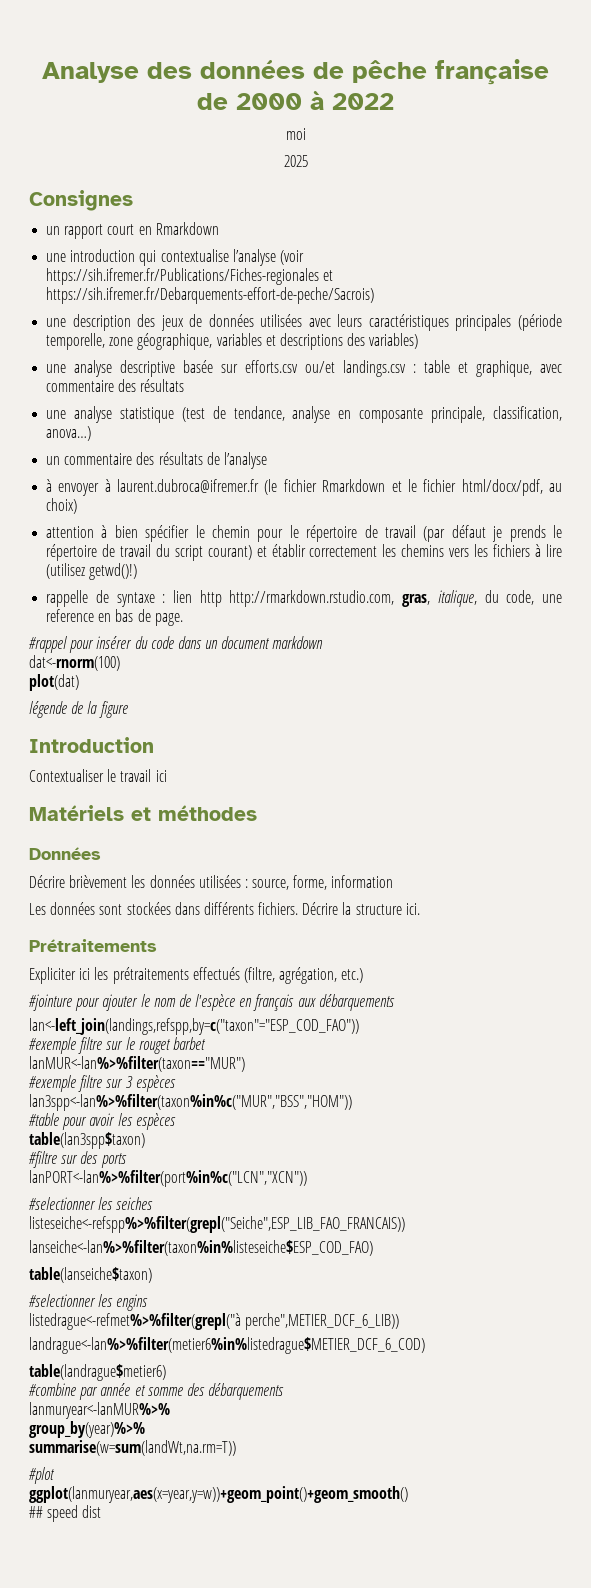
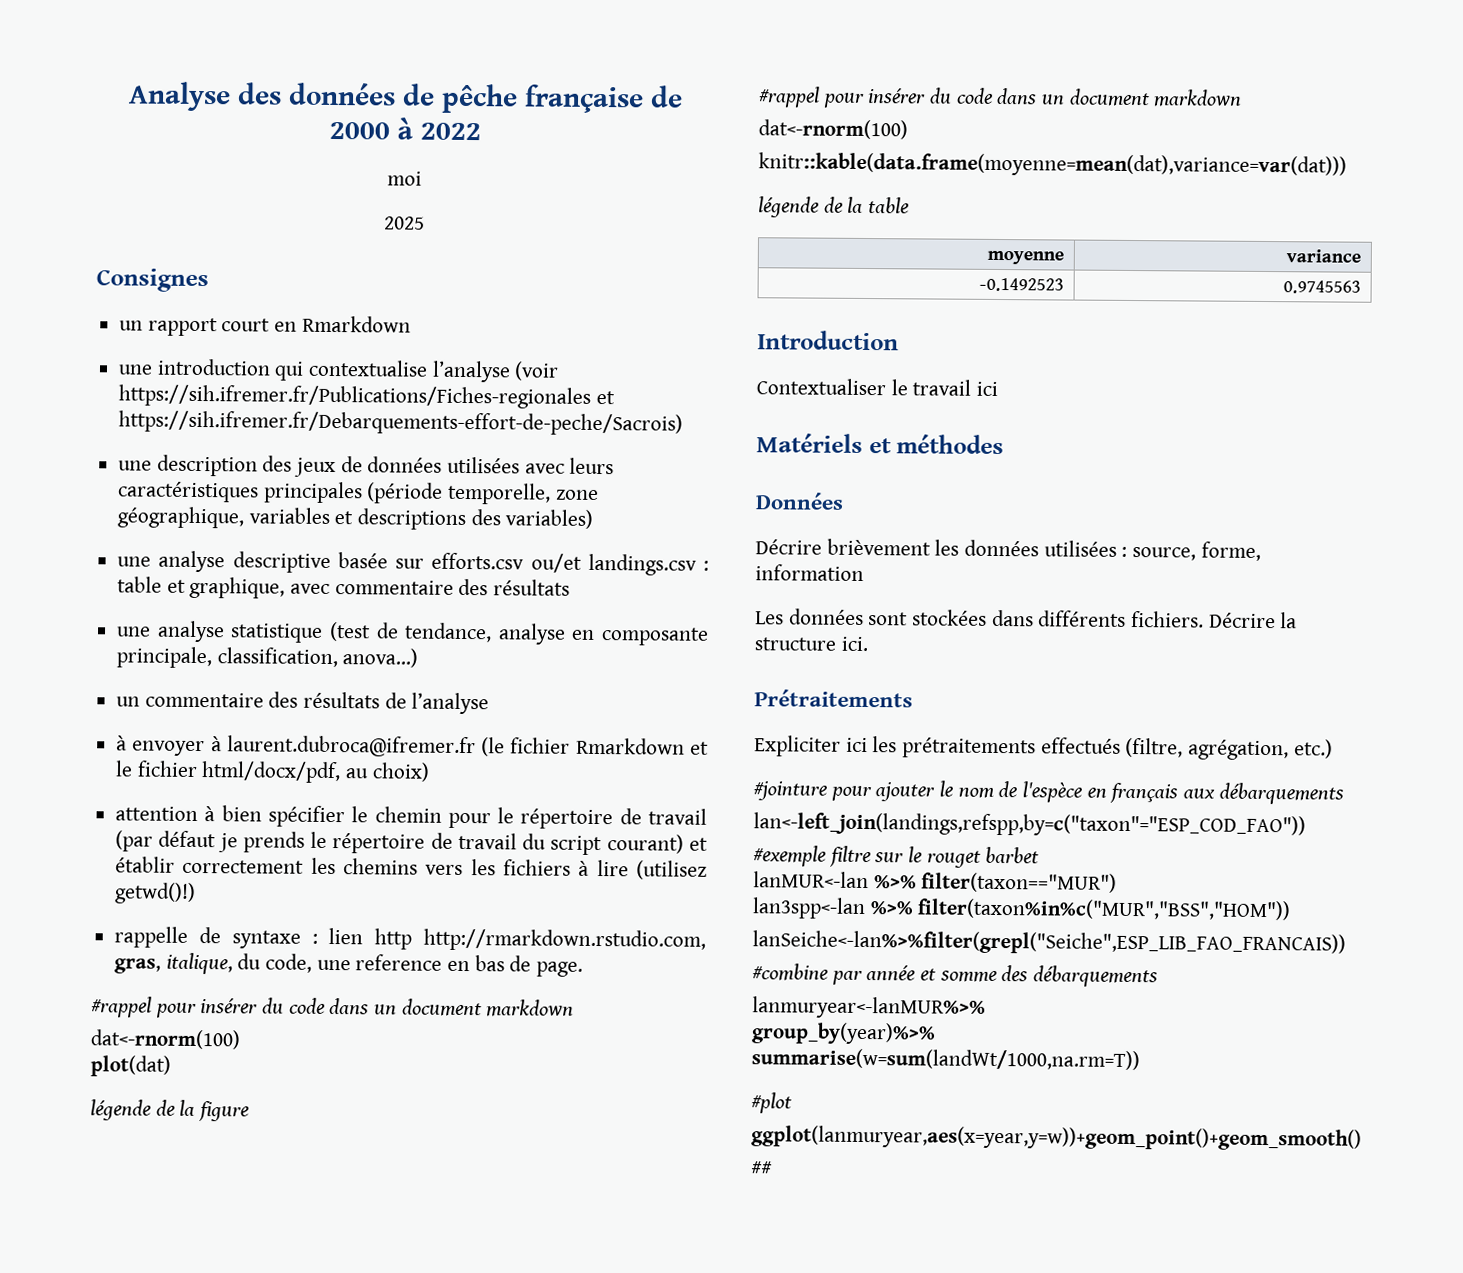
(128, 709) none -> [758,86,1243,108] [758,119,908,140] [758,152,1347,178] [758,196,910,218] [987,250,1065,265] [1286,249,1362,263] [979,277,1065,292] [1283,280,1362,294] // #rappel pour insérer du code dans un document markdown // dat<-rnorm(100) // knitr::kable(data.frame(moyenne=mean(dat),variance=var(dat))) // légende de la table // moyenne | variance // -0.1492523 | 0.9745563
[29,1056,245,1072] [29,1075,176,1092] [29,1094,352,1111] [29,1113,176,1130] [29,1132,145,1149] [29,1151,127,1168] [29,1170,307,1187] [29,1197,154,1210] [29,1216,405,1233] [29,1240,373,1256] [29,1267,152,1283] [29,1294,149,1311] [29,1313,400,1330] [29,1337,425,1354] [29,1364,166,1381] lanMUR<-lan%>%filter(taxon=="MUR") // #exemple filtre sur 3 espèces // lan3spp<-lan%>%filter(taxon%in%c("MUR","BSS","HOM")) // #table pour avoir les espèces // table(lan3spp$taxon) // #filtre sur des ports // lanPORT<-lan%>%filter(port%in%c("LCN","XCN")) // #selectionner les seiches // listeseiche<-refspp%>%filter(grepl("Seiche",ESP_LIB_FAO_FRANCAIS)) // lanseiche<-lan%>%filter(taxon%in%listeseiche$ESP_COD_FAO) // table(lanseiche$taxon) // #selectionner les engins // listedrague<-refmet%>%filter(grepl("à perche",METIER_DCF_6_LIB)) // landrague<-lan%>%filter(metier6%in%listedrague$METIER_DCF_6_COD) // table(landrague$metier6) -> [753,871,1118,893] [752,897,1292,921] [752,930,1346,956] lanMUR<-lan %>% filter(taxon=="MUR") // lan3spp<-lan %>% filter(taxon%in%c("MUR","BSS","HOM")) // lanSeiche<-lan%>%filter(grepl("Seiche",ESP_LIB_FAO_FRANCAIS))
[29,1440,236,1456] summarise(w=sum(landWt,na.rm=T)) -> [751,1048,1140,1071] summarise(w=sum(landWt/1000,na.rm=T))
[47,1505,102,1522] speed dist -> (773, 1168) none

